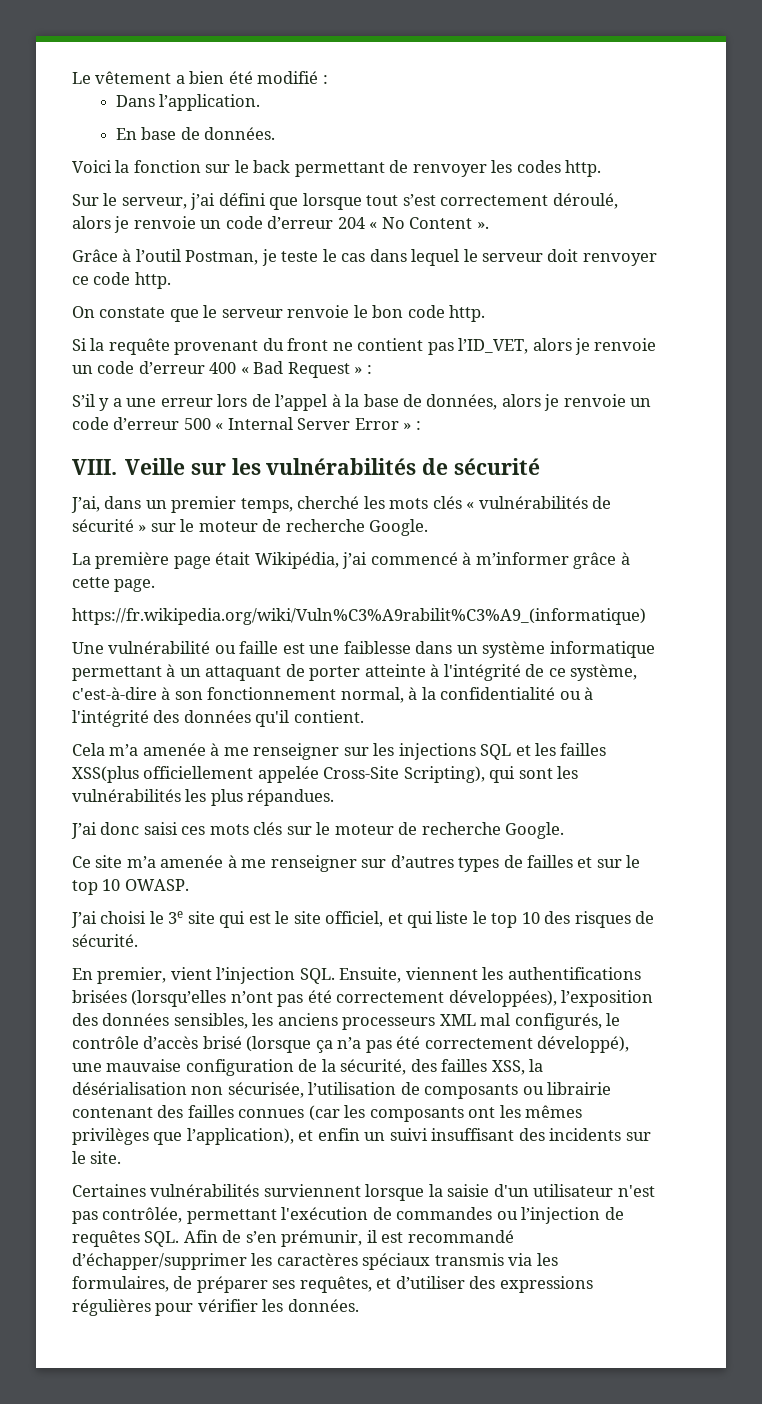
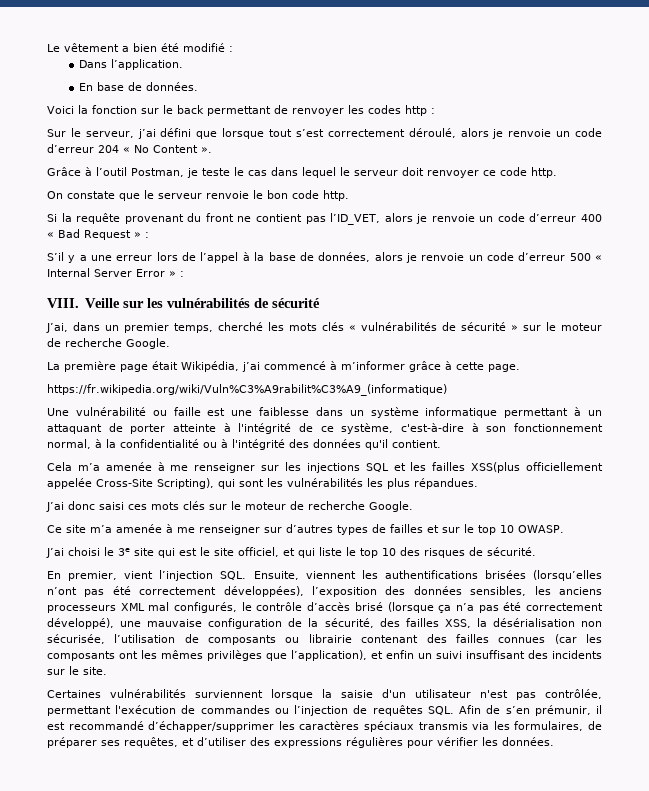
[565,160,602,177] http. -> [405,105,435,116] http :

